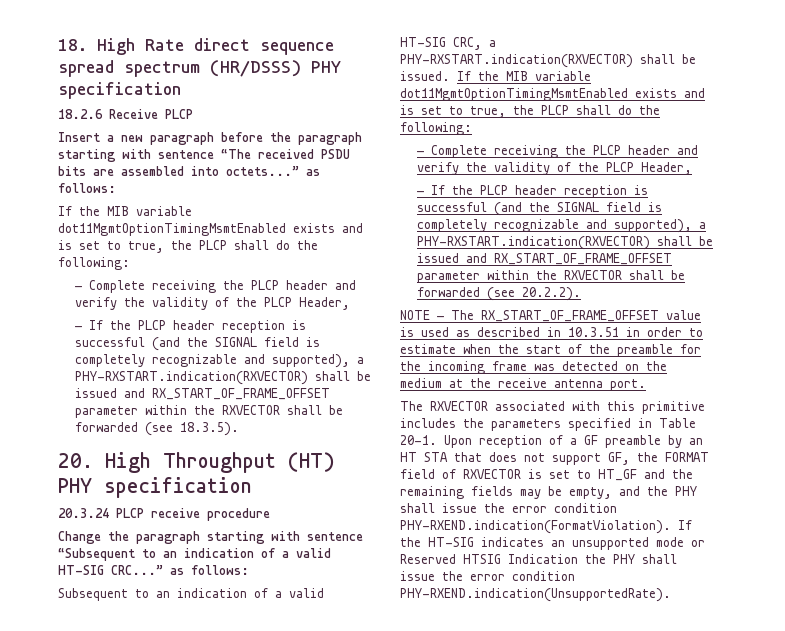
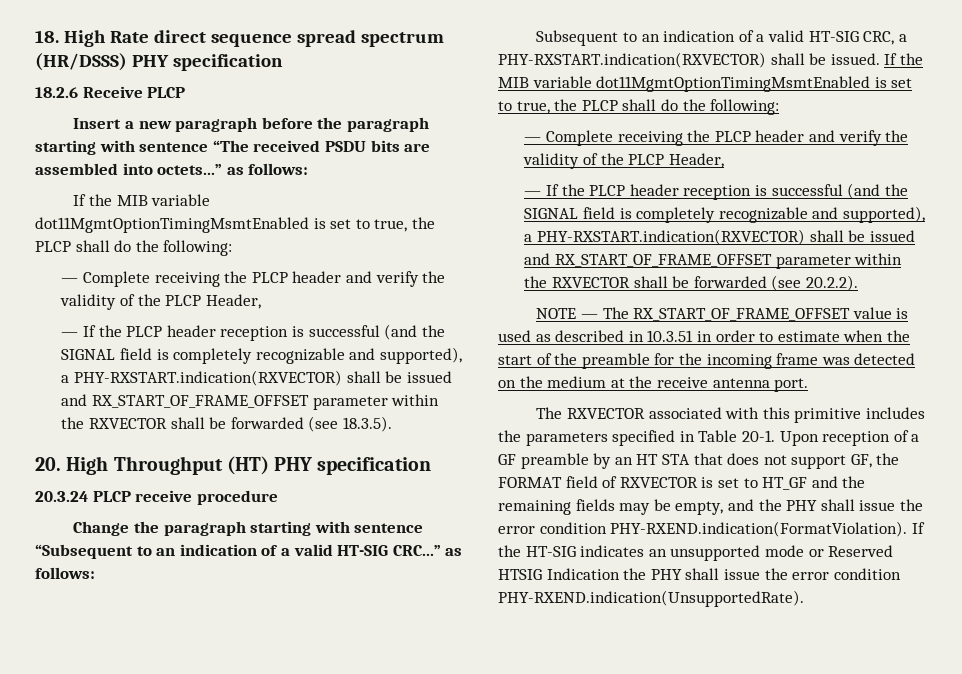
[293,223,363,233] exists and -> (309, 225) none
[635,88,705,98] exists and -> (871, 84) none

